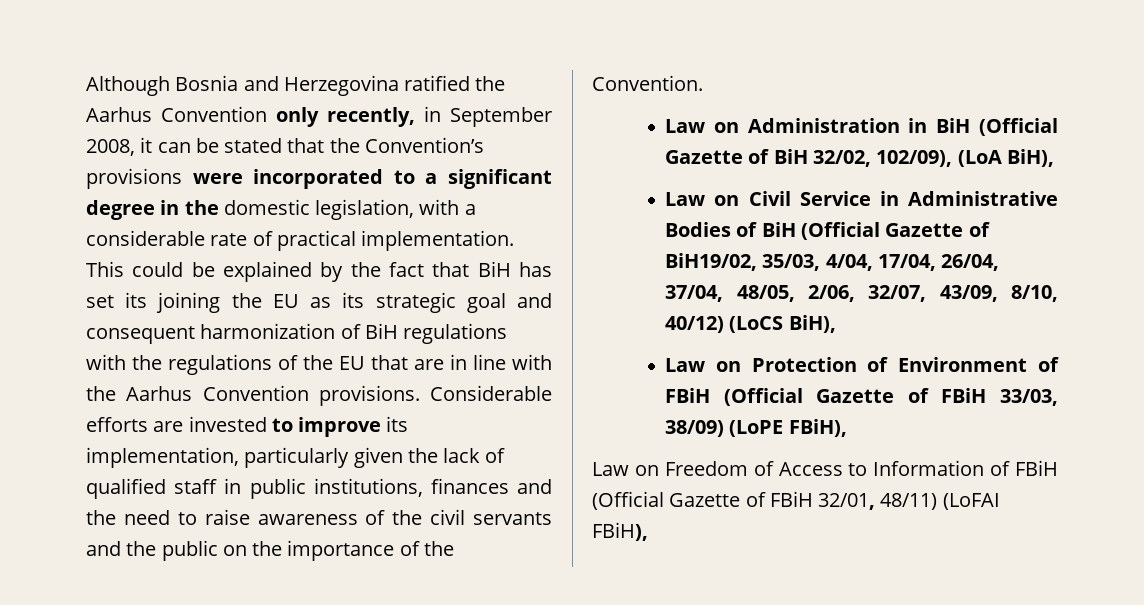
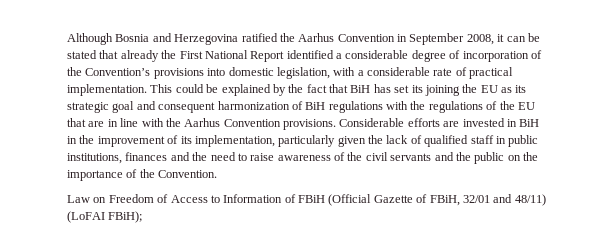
[276,107,416,127] only recently, -> (395, 38) none
[329,137,484,153] [86,168,553,189] [86,200,219,220] the Convention’s provisions were incorporated to a significant degree in the -> [120,50,542,62] [67,67,226,79] already the First National Report identified a considerable degree of incorporation of the Convention’s provisions into
[271,417,382,437] to improve -> [506,119,540,127] [67,135,179,147] in BiH in the improvement of
[665,118,1058,136] [665,149,1054,167] [665,191,1058,206] [665,222,990,240] [665,253,1000,271] [665,285,1058,302] [665,315,836,333] [665,357,1059,372] [665,388,1058,406] [665,419,847,437] // Law on Administration in BiH (Official Gazette of BiH 32/02, 102/09), (LoA BiH), // Law on Civil Service in Administrative Bodies of BiH (Official Gazette of BiH19/02, 35/03, 4/04, 17/04, 26/04, 37/04, 48/05, 2/06, 32/07, 43/09, 8/10, 40/12) (LoCS BiH), // Law on Protection of Environment of FBiH (Official Gazette of FBiH 33/03, 38/09) (LoPE FBiH), -> (218, 174) none
[769,491,876,510] FBiH 32/01, -> [429,194,513,206] FBiH, 32/01 and
[592,522,648,541] FBiH), -> [108,211,143,223] FBiH);

